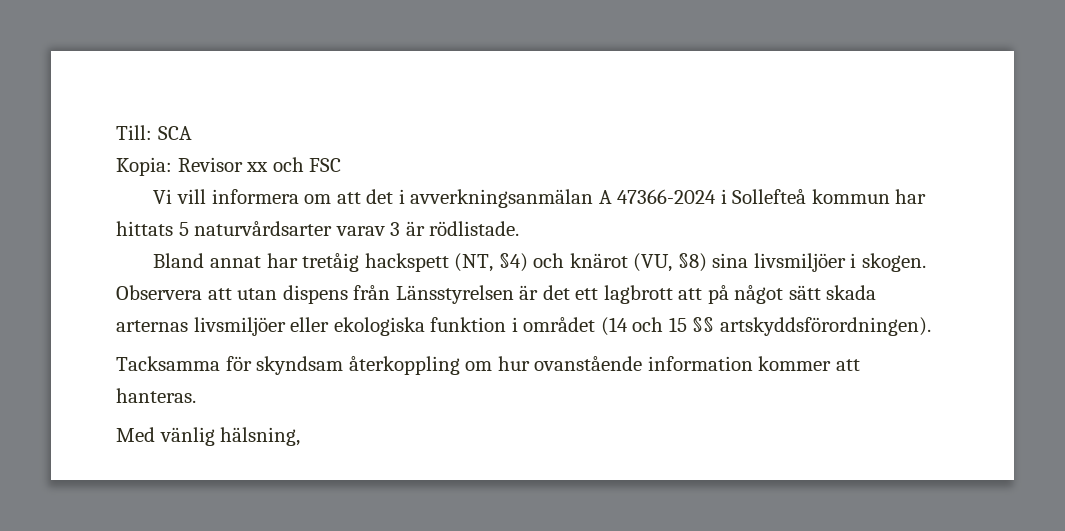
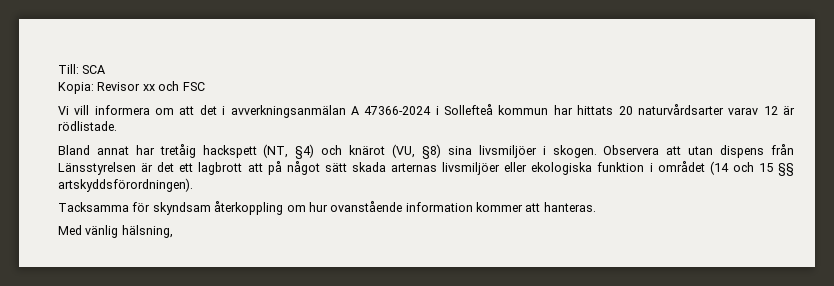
[178,222,189,236] 5 -> [618,106,633,115] 20
[390,222,401,236] 3 -> [763,106,778,115] 12

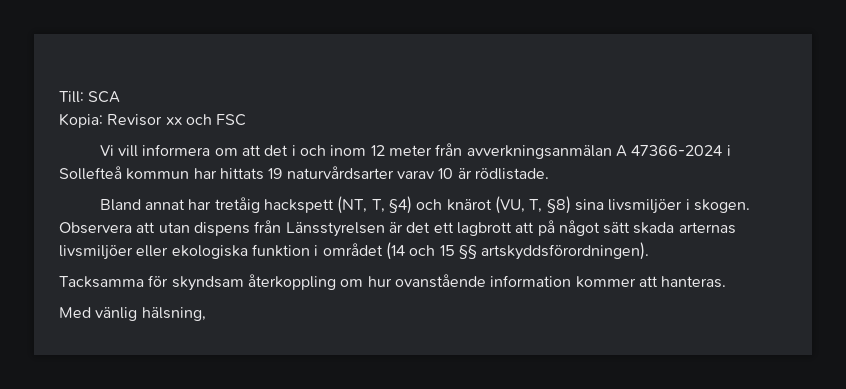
(226, 110) none -> [300,143,463,156] och inom 12 meter från
[618,106,633,115] 20 -> [268,168,283,179] 19
[763,106,778,115] 12 -> [438,168,454,179] 10
(289, 151) none -> [371,199,385,213] T,
(416, 151) none -> [529,199,543,213] T,

